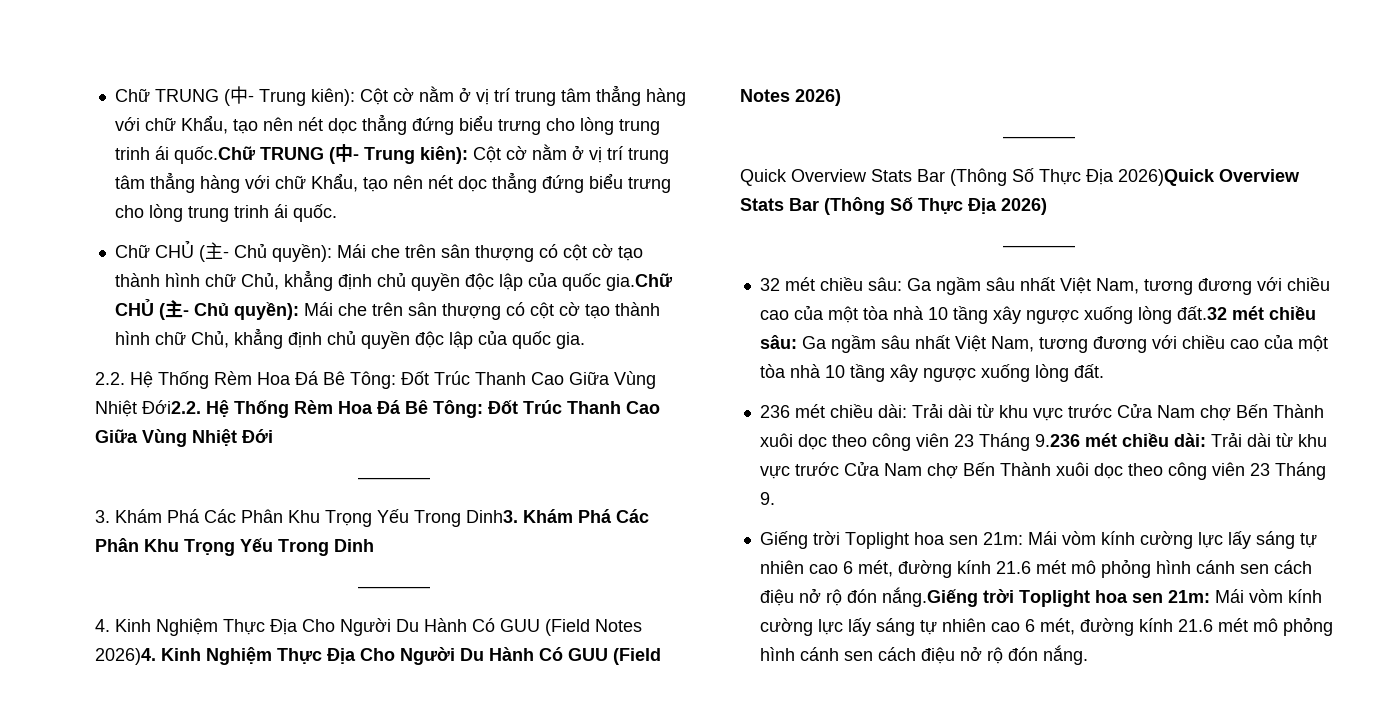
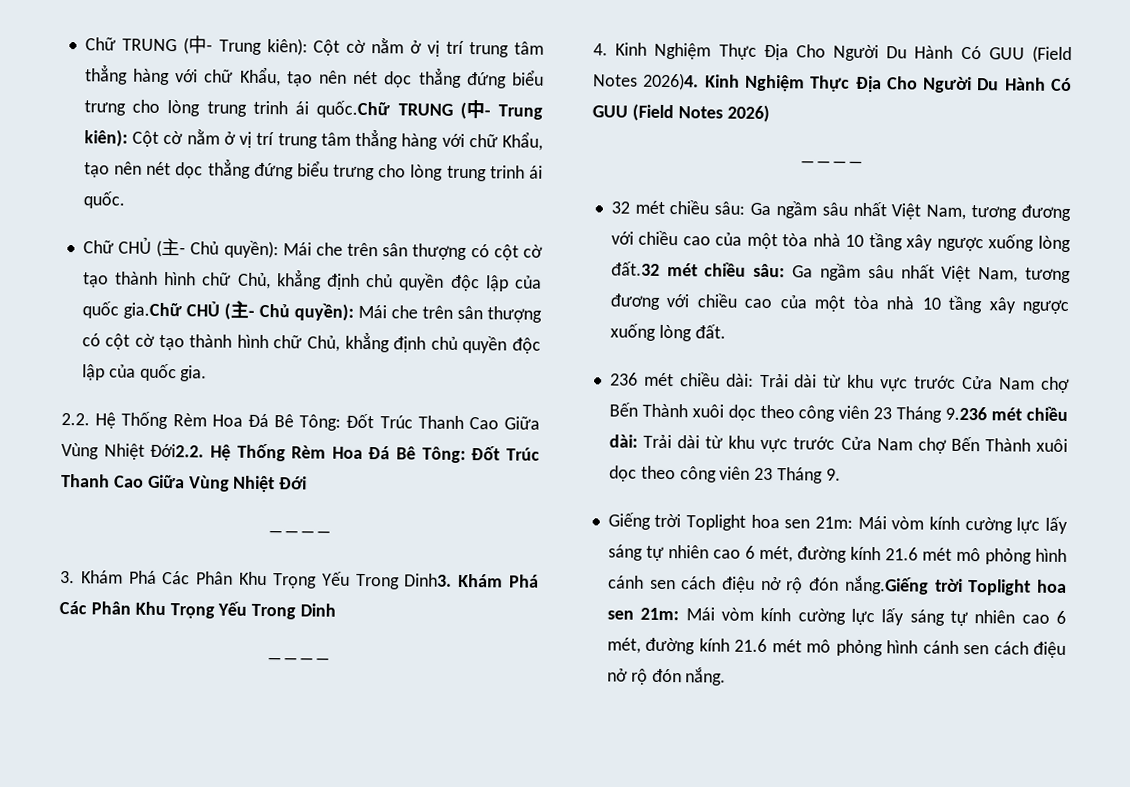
[740,168,1300,186] [740,197,1047,215] [1002,245,1075,251] // Quick Overview Stats Bar (Thông Số Thực Địa 2026)Quick Overview Stats Bar (Thông Số Thực Địa 2026) // ―――― -> (864, 164) none

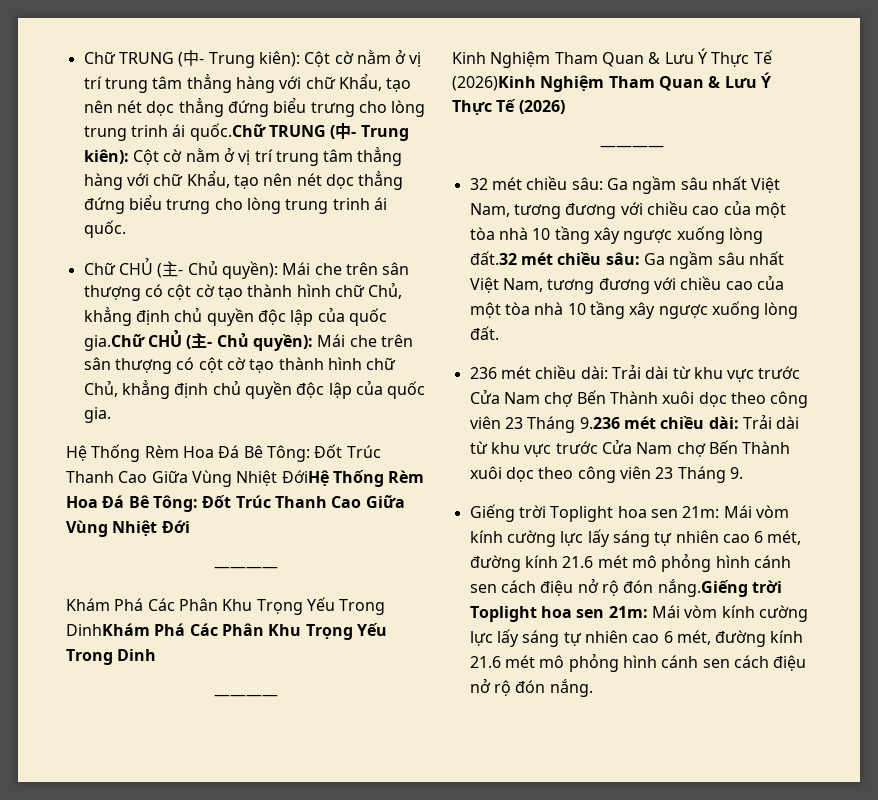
[61,412,90,426] 2.2. -> (111, 415) none
[150,443,231,461] Đới2.2. Hệ -> [281,470,329,486] ĐớiHệ
[60,570,504,590] 3. Khám Phá Các Phân Khu Trọng Yếu Trong Dinh3. Khám -> [66,597,386,615] [66,623,150,636] Khám Phá Các Phân Khu Trọng Yếu Trong DinhKhám
[593,42,1072,64] [593,72,1072,94] [592,103,770,123] 4. Kinh Nghiệm Thực Địa Cho Người Du Hành Có GUU (Field Notes 2026)4. Kinh Nghiệm Thực Địa Cho Người Du Hành Có GUU (Field Notes 2026) -> [452,48,772,68] [452,72,771,92] [452,99,565,115] Kinh Nghiệm Tham Quan & Lưu Ý Thực Tế (2026)Kinh Nghiệm Tham Quan & Lưu Ý Thực Tế (2026)

